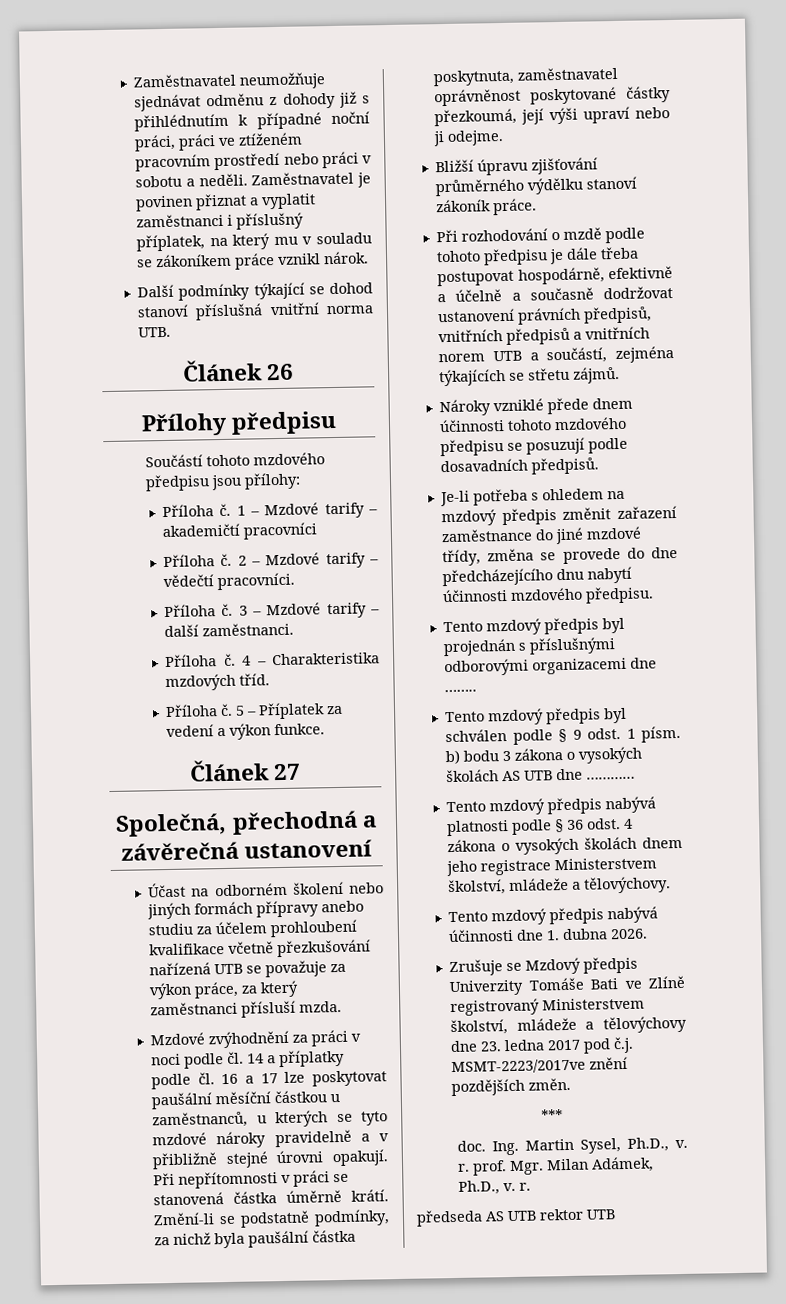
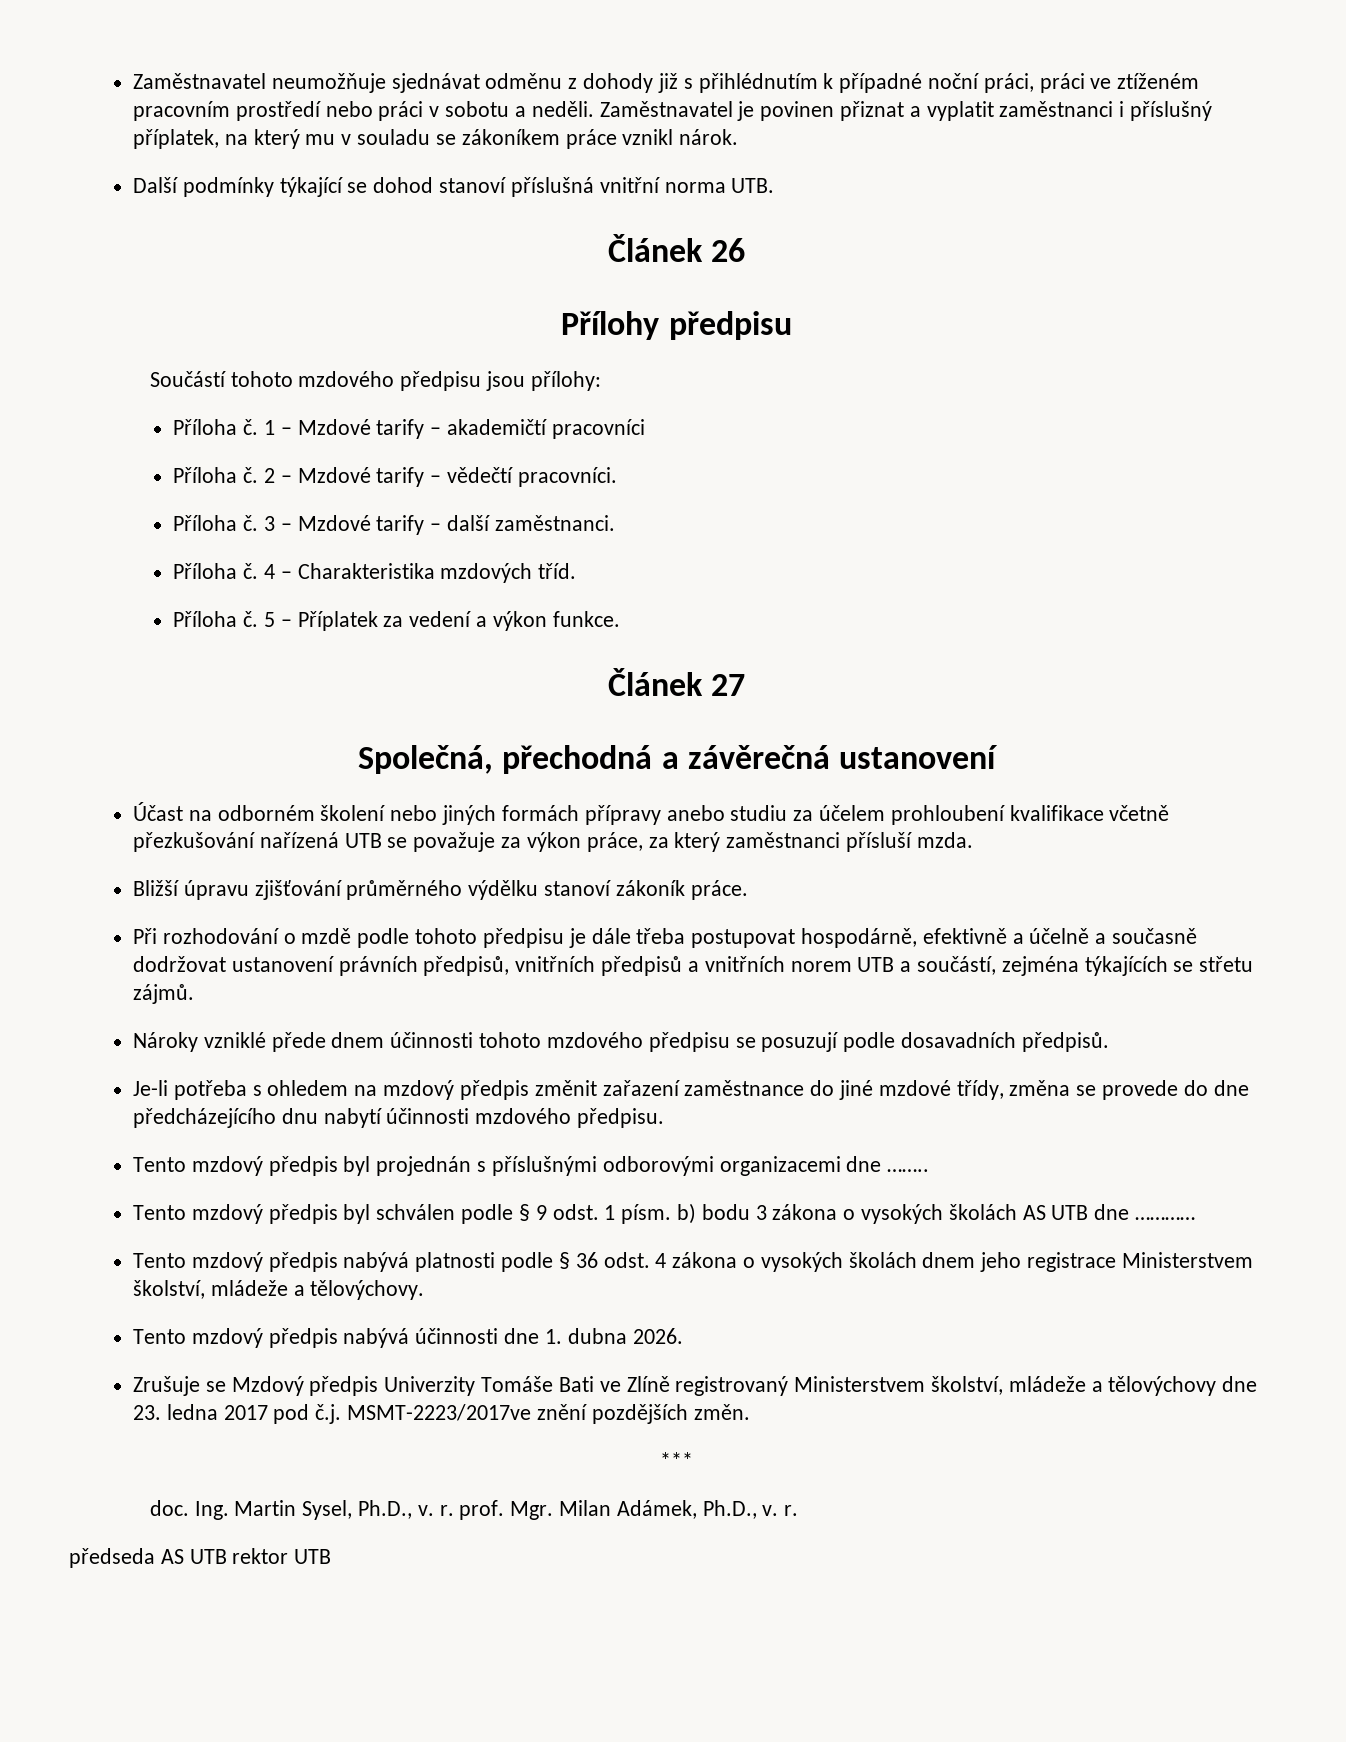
[150,1029,362,1049] [151,1049,346,1069] [151,1070,387,1090] [151,1090,341,1110] [152,1110,388,1129] [152,1129,389,1149] [152,1149,389,1170] [153,1170,350,1189] [153,1189,389,1206] [153,1209,390,1228] [154,1229,357,1249] [433,66,619,87] [434,86,671,107] [434,106,670,127] [433,129,505,147] // Mzdové zvýhodnění za práci v noci podle čl. 14 a příplatky podle čl. 16 a 17 lze poskytovat paušální měsíční částkou u zaměstnanců, u kterých se tyto mzdové nároky pravidelně a v přibližně stejné úrovni opakují. Při nepřítomnosti v práci se stanovená částka úměrně krátí. Změní-li se podstatně podmínky, za nichž byla paušální částka poskytnuta, zaměstnavatel oprávněnost poskytované částky přezkoumá, její výši upraví nebo ji odejme. -> (973, 840) none

